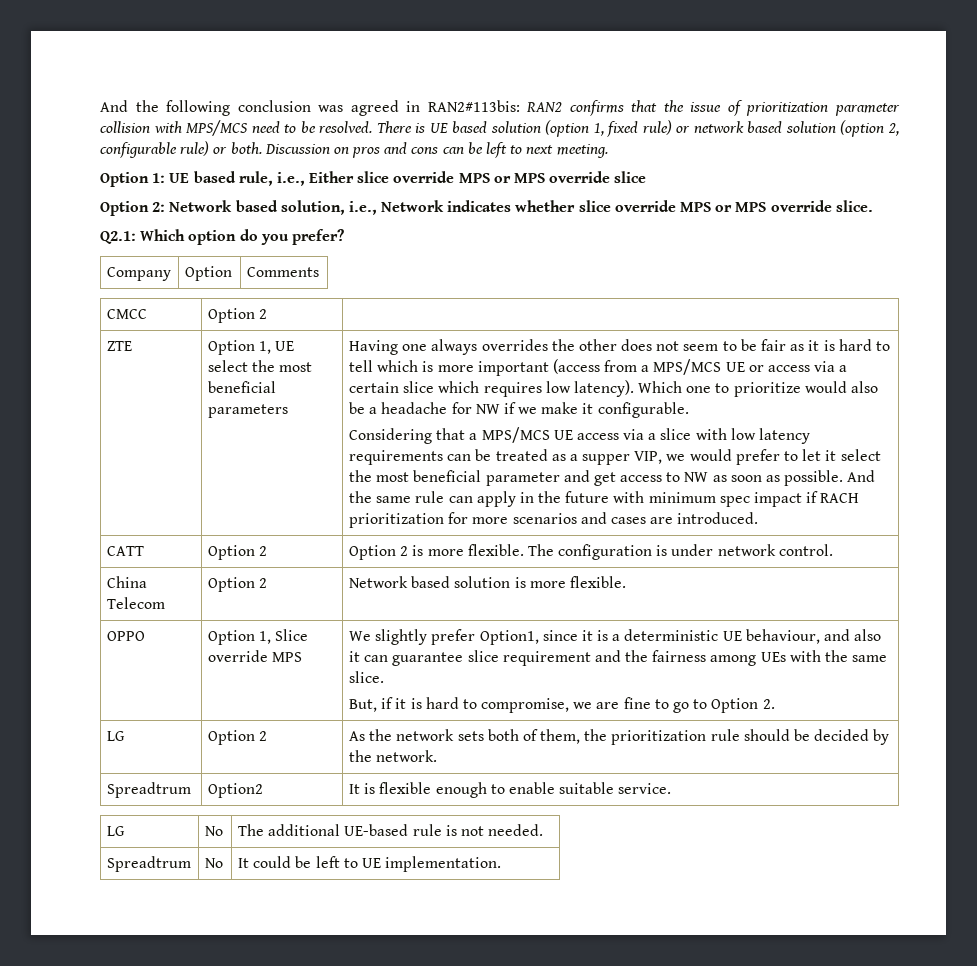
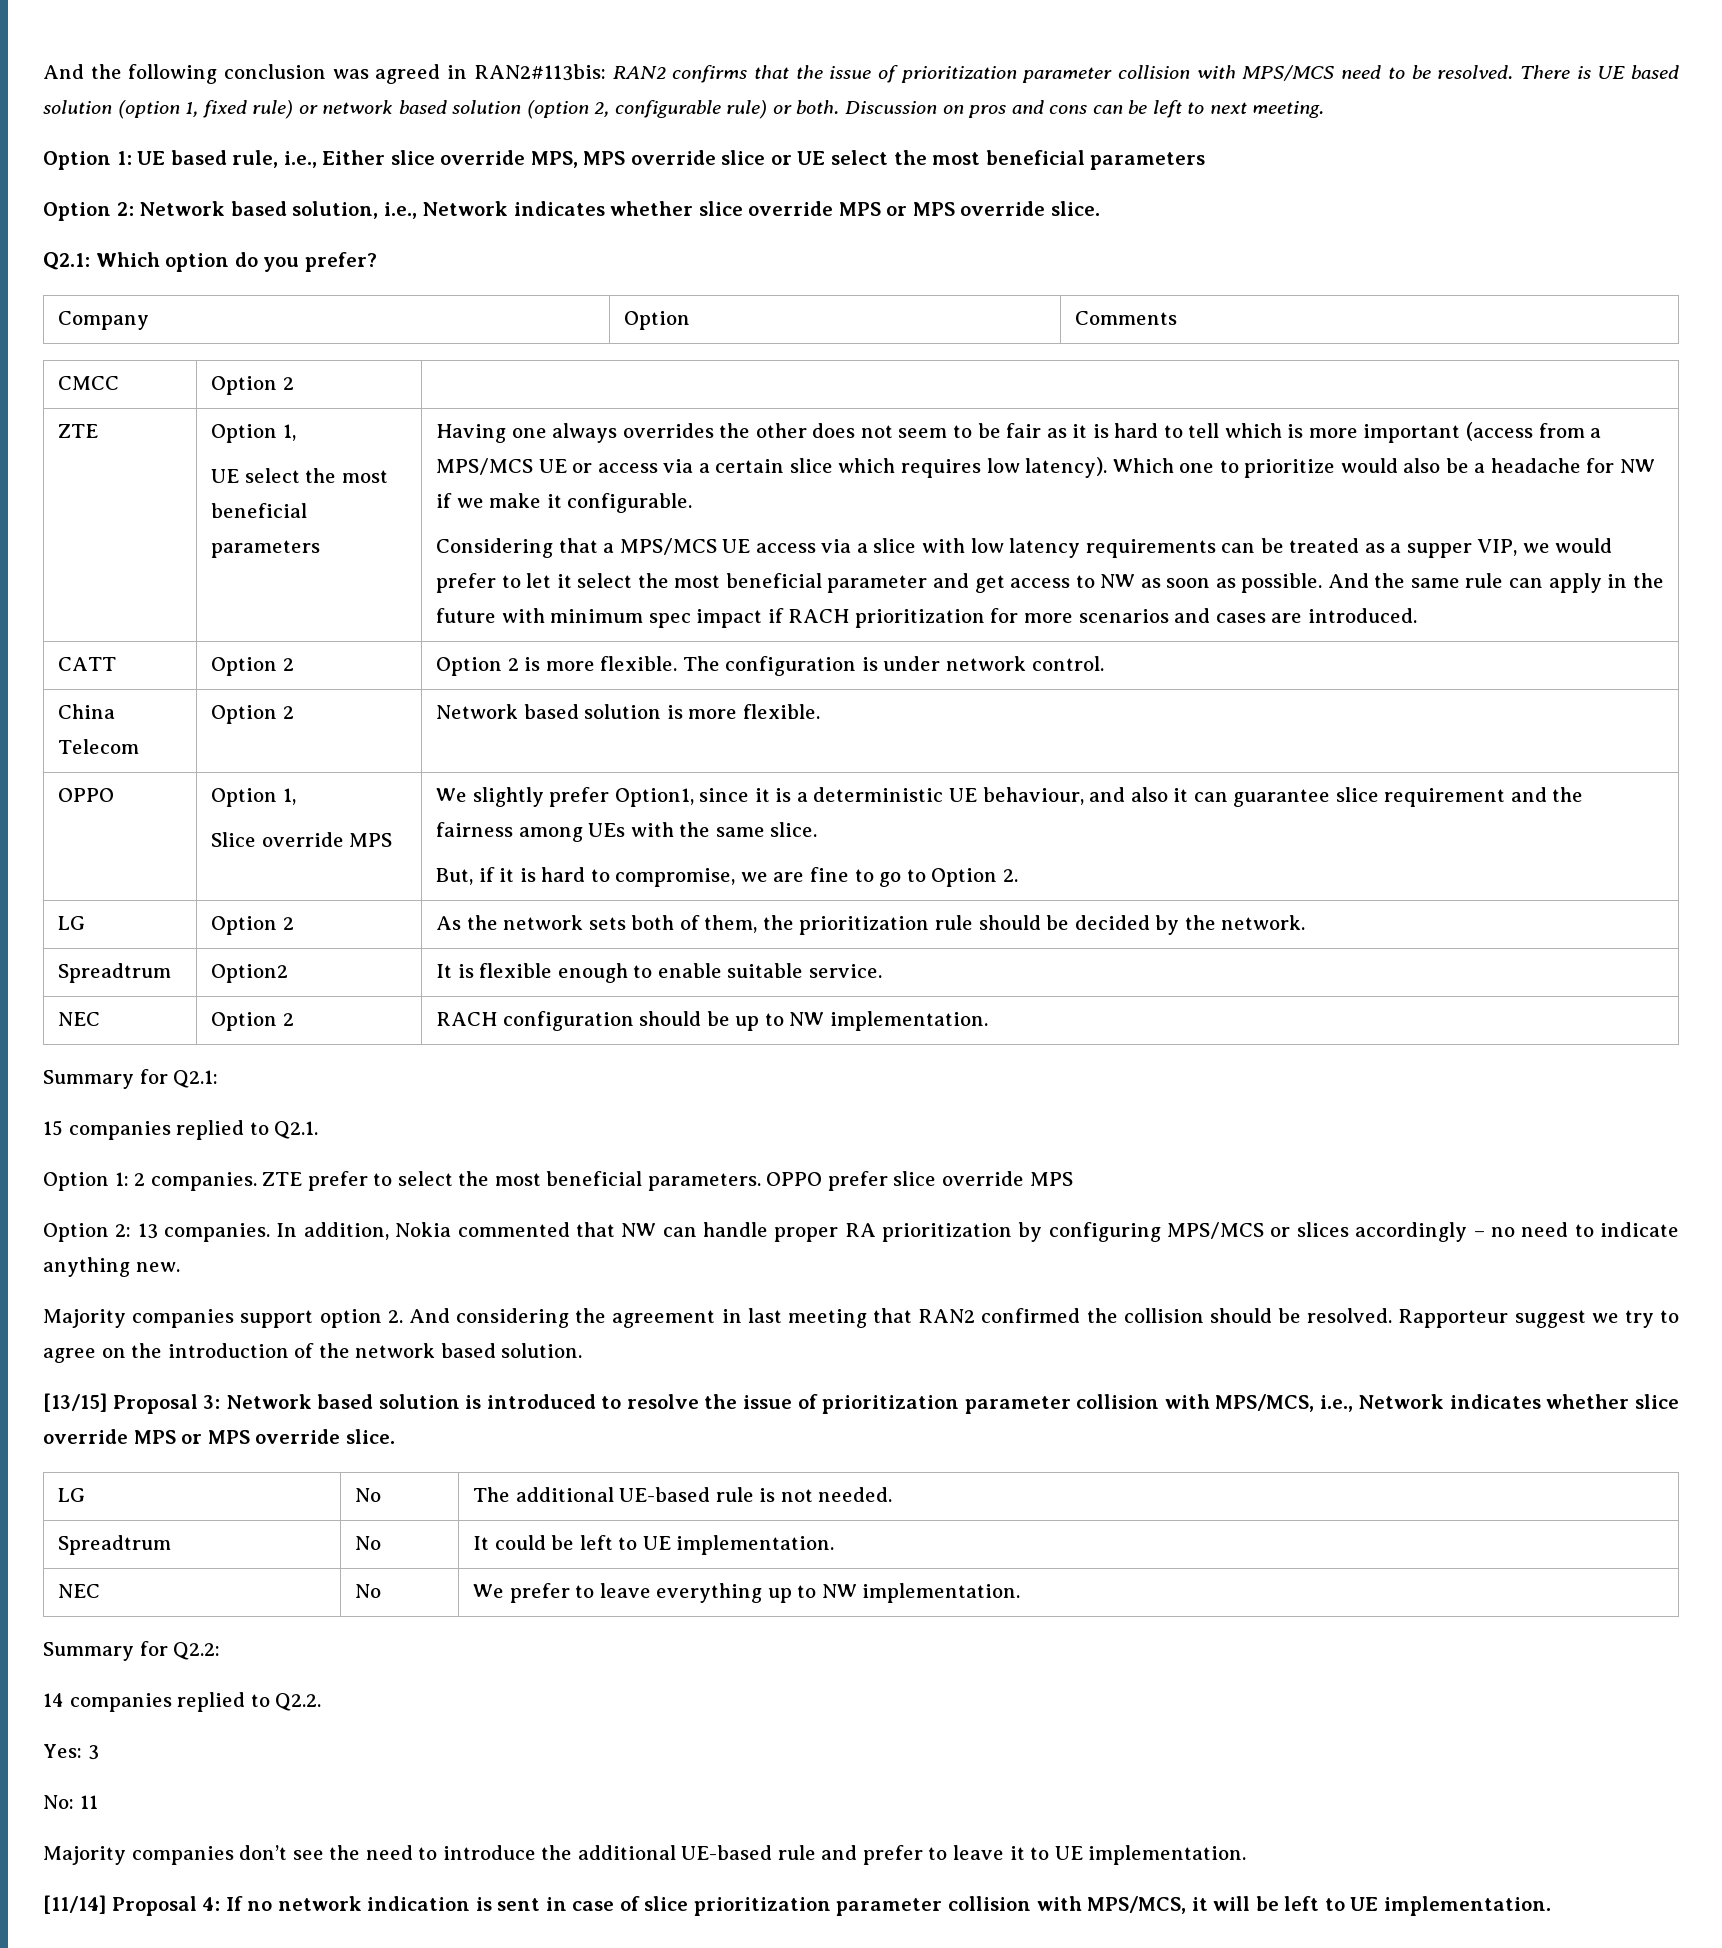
[458,173,511,183] MPS or -> [530,151,578,168] MPS,
(647, 177) none -> [770,150,1206,170] or UE select the most beneficial parameters
(272, 347) none -> (296, 432) //
(272, 637) none -> (296, 796) //
(672, 788) none -> [58,1012,101,1026] [211,1012,294,1031] [436,1011,988,1031] [43,1069,219,1089] [43,1120,319,1140] [43,1171,1073,1191] [43,1222,1679,1242] [43,1257,180,1277] [43,1308,1680,1328] [43,1343,583,1363] [43,1393,1679,1414] [43,1429,395,1444] // NEC | Option 2 | RACH configuration should be up to NW implementation. // Summary for Q2.1: // 15 companies replied to Q2.1. // Option 1: 2 companies. ZTE prefer to select the most beneficial parameters. OPPO prefer slice override MPS // Option 2: 13 companies. In addition, Nokia commented that NW can handle proper RA prioritization by configuring MPS/MCS or slices accordingly – no need to indicate anything new. // Majority companies support option 2. And considering the agreement in last meeting that RAN2 confirmed the collision should be resolved. Rapporteur suggest we try to agree on the introduction of the network based solution. // [13/15] Proposal 3: Network based solution is introduced to resolve the issue of prioritization parameter collision with MPS/MCS, i.e., Network indicates whether slice override MPS or MPS override slice.
(502, 864) none -> [58,1584,101,1598] [355,1584,382,1598] [473,1583,1021,1603] [43,1641,221,1661] [43,1692,322,1712] [43,1744,99,1760] [43,1795,98,1809] [43,1845,1247,1865] [43,1895,1551,1916] // NEC | No | We prefer to leave everything up to NW implementation. // Summary for Q2.2: // 14 companies replied to Q2.2. // Yes: 3 // No: 11 // Majority companies don’t see the need to introduce the additional UE-based rule and prefer to leave it to UE implementation. // [11/14] Proposal 4: If no network indication is sent in case of slice prioritization parameter collision with MPS/MCS, it will be left to UE implementation.

